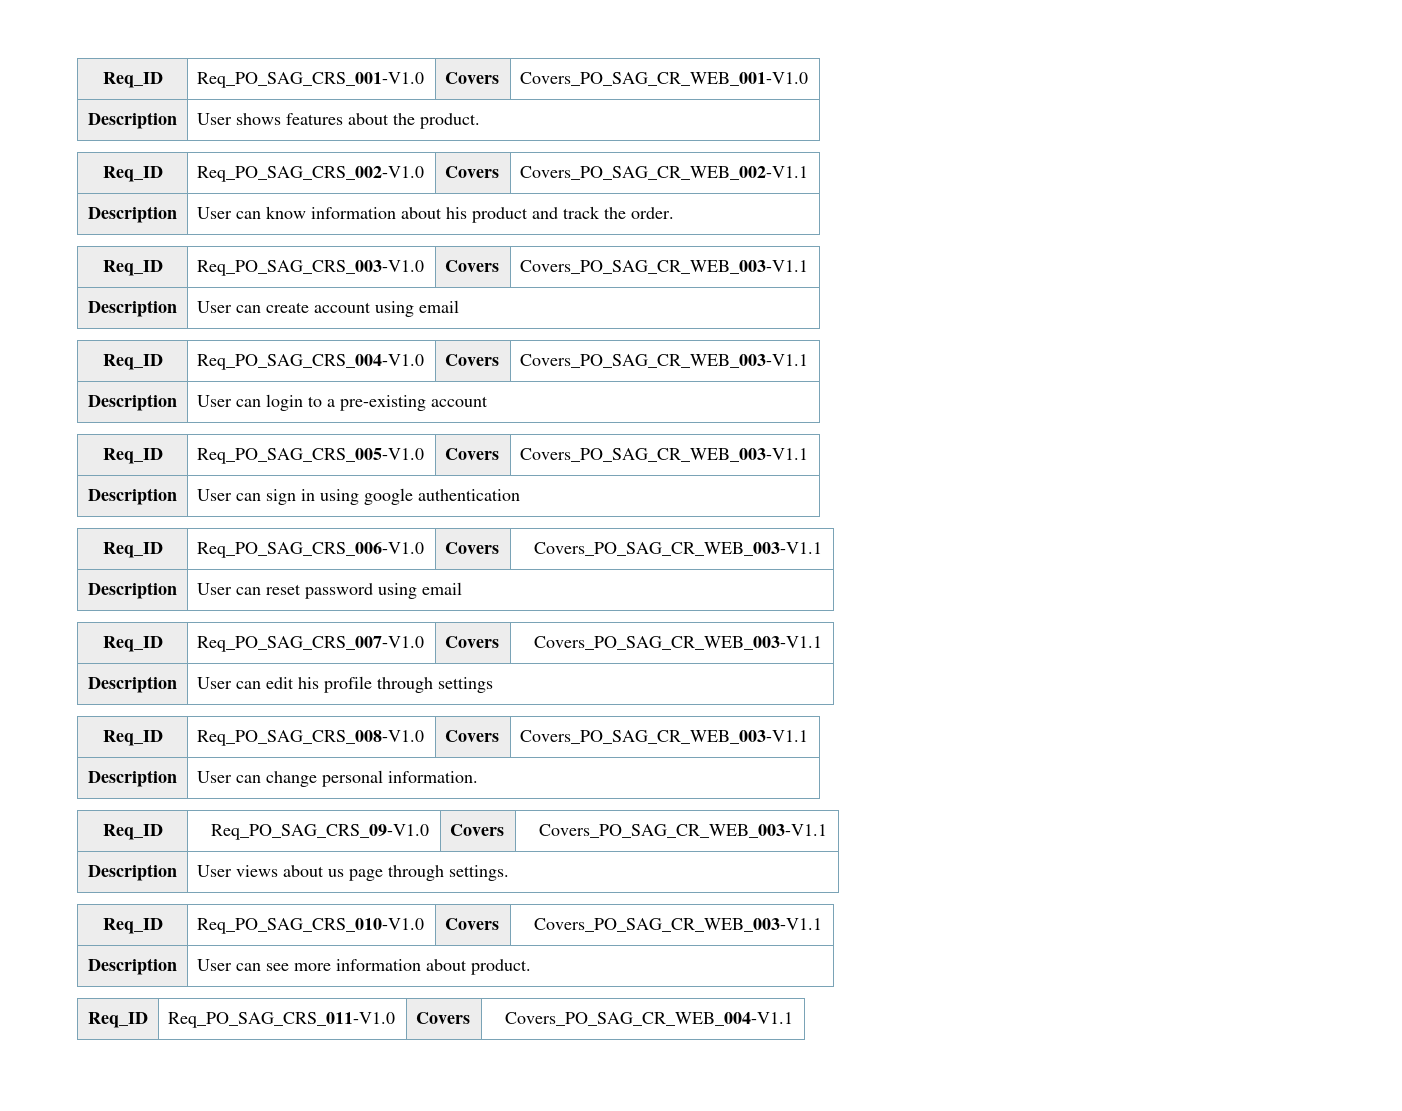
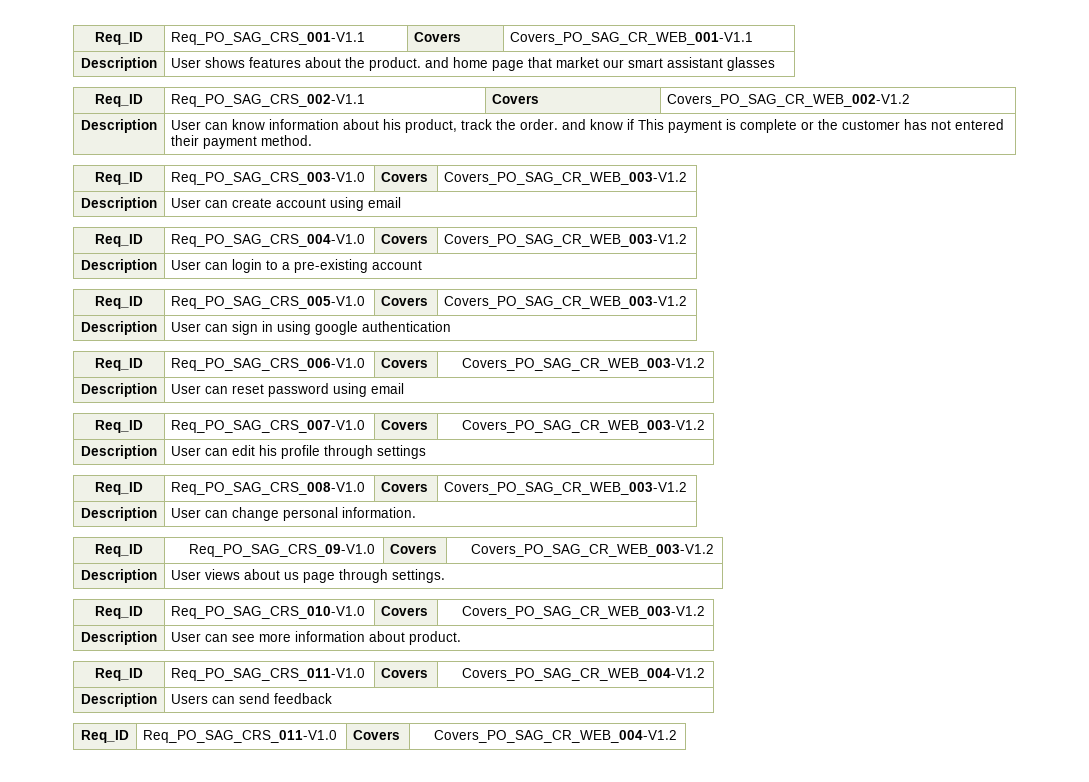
[102,72,163,88] [197,72,425,88] [445,72,500,84] [520,72,809,86] Req_ID | Req_PO_SAG_CRS_001-V1.0 | Covers | Covers_PO_SAG_CR_WEB_001-V1.0 -> [95,32,143,45] [171,32,366,45] [414,32,462,42] [510,32,754,45] Req_ID | Req_PO_SAG_CRS_001-V1.1 | Covers | Covers_PO_SAG_CR_WEB_001-V1.1
[102,166,163,182] [197,166,425,182] [445,166,500,178] [520,166,809,180] // Req_ID | Req_PO_SAG_CRS_002-V1.0 | Covers | Covers_PO_SAG_CR_WEB_002-V1.1 -> [425,57,776,71] [95,94,143,107] [171,94,366,107] [492,94,540,104] [667,94,911,107] and home page that market our smart assistant glasses // Req_ID | Req_PO_SAG_CRS_002-V1.1 | Covers | Covers_PO_SAG_CR_WEB_002-V1.2
[472,207,559,223] product and -> [405,119,458,133] product,
(675, 213) none -> [562,119,1005,133] [171,135,313,149] and know if This payment is complete or the customer has not entered their payment method.
[520,260,809,274] Covers_PO_SAG_CR_WEB_003-V1.1 -> [444,172,688,185] Covers_PO_SAG_CR_WEB_003-V1.2
[520,354,809,368] Covers_PO_SAG_CR_WEB_003-V1.1 -> [444,234,688,247] Covers_PO_SAG_CR_WEB_003-V1.2
[520,448,809,462] Covers_PO_SAG_CR_WEB_003-V1.1 -> [444,296,688,309] Covers_PO_SAG_CR_WEB_003-V1.2
[533,542,822,556] Covers_PO_SAG_CR_WEB_003-V1.1 -> [461,358,705,371] Covers_PO_SAG_CR_WEB_003-V1.2
[533,636,822,650] Covers_PO_SAG_CR_WEB_003-V1.1 -> [461,420,705,433] Covers_PO_SAG_CR_WEB_003-V1.2
[520,730,809,744] Covers_PO_SAG_CR_WEB_003-V1.1 -> [444,482,688,495] Covers_PO_SAG_CR_WEB_003-V1.2
[538,824,827,838] Covers_PO_SAG_CR_WEB_003-V1.1 -> [470,544,714,557] Covers_PO_SAG_CR_WEB_003-V1.2
[533,918,822,932] Covers_PO_SAG_CR_WEB_003-V1.1 -> [461,606,705,619] Covers_PO_SAG_CR_WEB_003-V1.2
[504,1012,793,1026] Covers_PO_SAG_CR_WEB_004-V1.1 -> [461,668,705,681] [81,693,157,707] [171,693,333,704] [81,730,129,743] [143,730,338,743] [353,730,401,740] [433,730,677,743] Covers_PO_SAG_CR_WEB_004-V1.2 // Description | Users can send feedback // Req_ID | Req_PO_SAG_CRS_011-V1.0 | Covers | Covers_PO_SAG_CR_WEB_004-V1.2

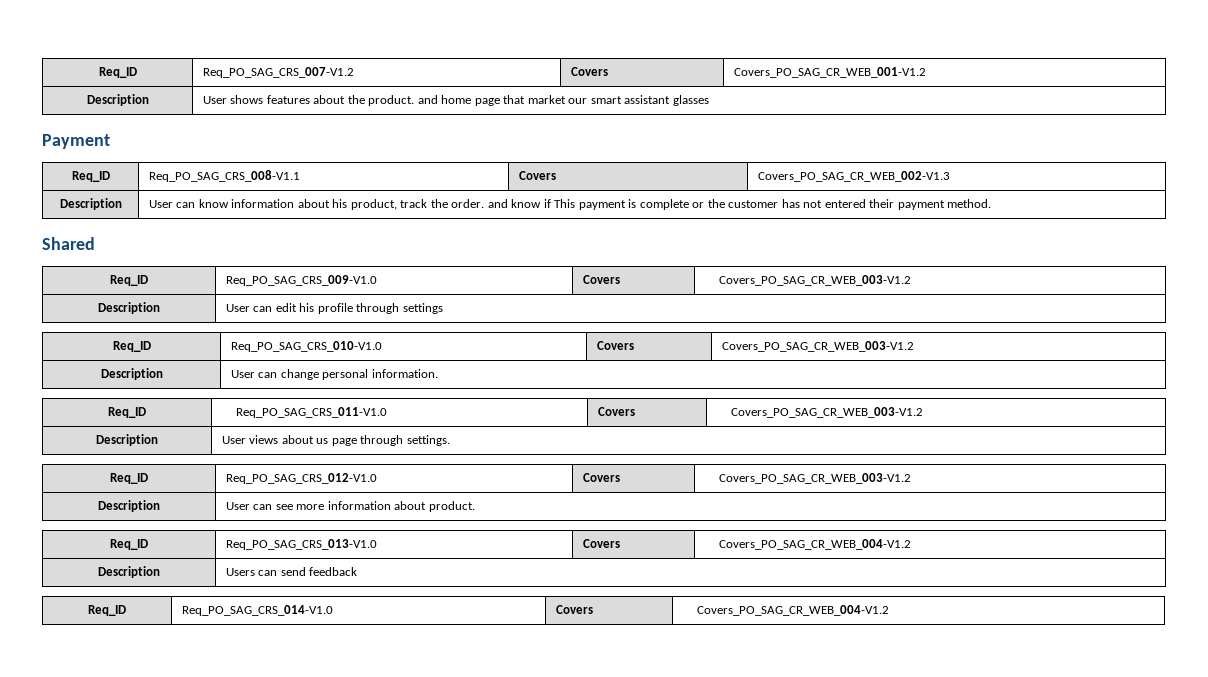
[95,32,143,45] [171,32,366,45] [414,32,462,42] [510,32,754,45] Req_ID | Req_PO_SAG_CRS_001-V1.1 | Covers | Covers_PO_SAG_CR_WEB_001-V1.1 -> [98,67,137,78] [202,67,354,78] [570,67,608,76] [733,67,926,78] Req_ID | Req_PO_SAG_CRS_007-V1.2 | Covers | Covers_PO_SAG_CR_WEB_001-V1.2
[95,94,143,107] [171,94,366,107] [492,94,540,104] [667,94,911,107] // Req_ID | Req_PO_SAG_CRS_002-V1.1 | Covers | Covers_PO_SAG_CR_WEB_002-V1.2 -> [42,134,110,149] [71,171,110,182] [148,170,300,182] [518,171,556,180] [757,171,950,182] // Payment // Req_ID | Req_PO_SAG_CRS_008-V1.1 | Covers | Covers_PO_SAG_CR_WEB_002-V1.3
[95,172,143,185] [171,172,366,185] [381,172,429,182] [444,172,688,185] [81,197,157,211] [171,197,402,211] [95,234,143,247] [171,234,366,247] [381,234,429,244] [444,234,688,247] [81,259,157,273] [171,259,423,273] [95,296,143,309] [171,296,366,309] [381,296,429,306] [444,296,688,309] [81,321,157,335] [171,321,452,335] [95,358,143,371] [171,358,366,371] [381,358,429,368] [461,358,705,371] [81,383,157,397] [171,383,405,397] [95,420,143,433] [171,420,366,433] // Req_ID | Req_PO_SAG_CRS_003-V1.0 | Covers | Covers_PO_SAG_CR_WEB_003-V1.2 // Description | User can create account using email // Req_ID | Req_PO_SAG_CRS_004-V1.0 | Covers | Covers_PO_SAG_CR_WEB_003-V1.2 // Description | User can login to a pre-existing account // Req_ID | Req_PO_SAG_CRS_005-V1.0 | Covers | Covers_PO_SAG_CR_WEB_003-V1.2 // Description | User can sign in using google authentication // Req_ID | Req_PO_SAG_CRS_006-V1.0 | Covers | Covers_PO_SAG_CR_WEB_003-V1.2 // Description | User can reset password using email // Req_ID | Req_PO_SAG_CRS_007-V1.0 -> [42,237,95,250] [110,275,148,286] [225,275,377,286] // Shared // Req_ID | Req_PO_SAG_CRS_009-V1.0
[171,482,366,495] Req_PO_SAG_CRS_008-V1.0 -> [230,341,382,352] Req_PO_SAG_CRS_010-V1.0
[188,544,375,557] Req_PO_SAG_CRS_09-V1.0 -> [235,407,387,418] Req_PO_SAG_CRS_011-V1.0
[171,606,366,619] Req_PO_SAG_CRS_010-V1.0 -> [225,473,377,484] Req_PO_SAG_CRS_012-V1.0
[171,668,366,681] Req_PO_SAG_CRS_011-V1.0 -> [225,539,377,550] Req_PO_SAG_CRS_013-V1.0
[143,730,338,743] Req_PO_SAG_CRS_011-V1.0 -> [181,605,333,616] Req_PO_SAG_CRS_014-V1.0

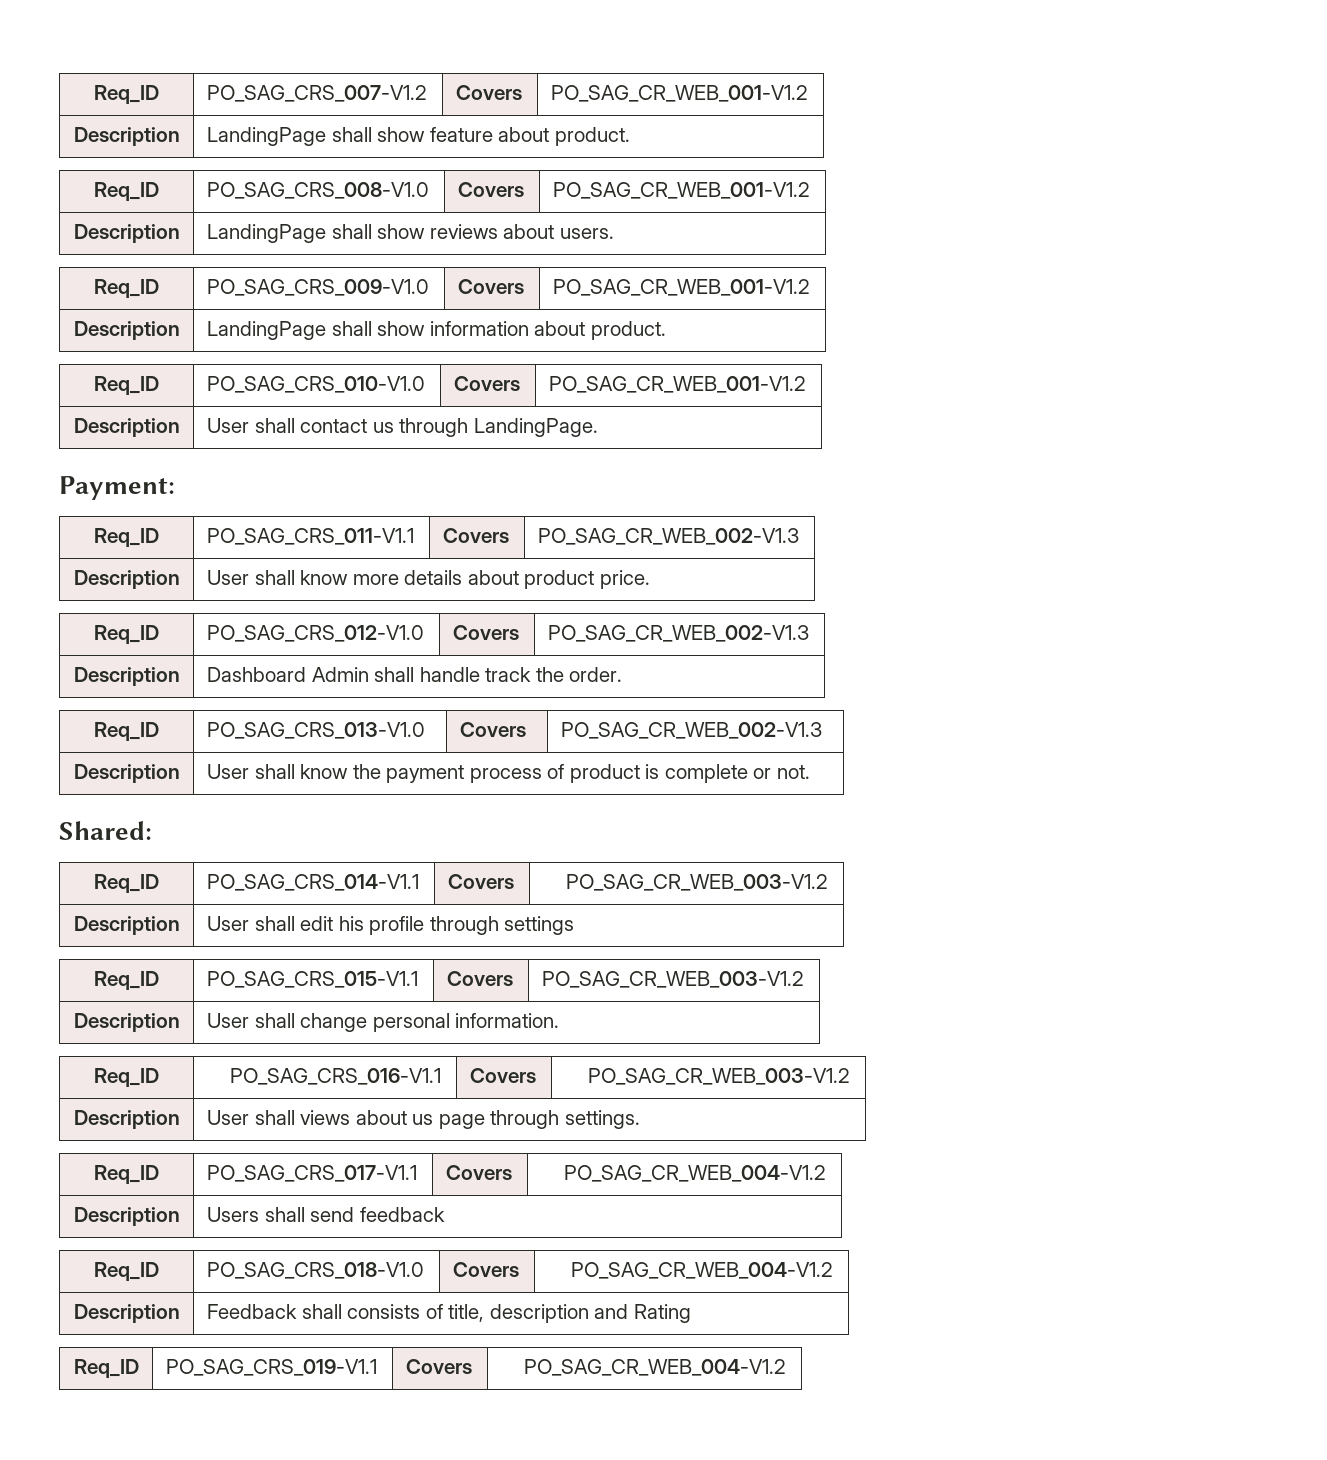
[98,67,137,78] [202,67,354,78] [570,67,608,76] [733,67,926,78] [86,94,149,106] [202,95,709,106] [42,134,110,149] [71,171,110,182] [148,170,300,182] [518,171,556,180] [757,171,950,182] [59,198,122,210] [148,199,992,210] [42,237,95,250] [110,275,148,286] [225,275,377,286] [582,275,620,284] [718,275,911,286] [98,302,160,314] [225,304,273,312] Req_ID | Req_PO_SAG_CRS_007-V1.2 | Covers | Covers_PO_SAG_CR_WEB_001-V1.2 // Description | User shows features about the product. and home page that market our smart assistant glasses // Payment // Req_ID | Req_PO_SAG_CRS_008-V1.1 | Covers | Covers_PO_SAG_CR_WEB_002-V1.3 // Description | User can know information about his product, track the order. and know if This payment is complete or the customer has not entered their payment method. // Shared // Req_ID | Req_PO_SAG_CRS_009-V1.0 | Covers | Covers_PO_SAG_CR_WEB_003-V1.2 // Description | User can -> [94,85,159,104] [206,85,427,102] [455,85,522,100] [550,85,808,102] [73,127,180,146] [206,127,630,146] [94,182,159,201] [206,182,429,199] [457,182,524,197] [552,182,810,199] [73,224,180,243] [206,224,614,243] [94,279,159,298] [206,279,429,296] [457,279,524,294] [552,279,810,296] [73,321,180,340] [206,321,666,340] [94,376,159,395] [206,376,425,393] [453,376,520,391] [548,376,806,393] [73,418,180,437] [206,418,598,437] [59,476,175,500] [94,528,159,547] [206,528,414,545] [442,528,509,543] [537,528,799,545] [73,570,180,589] [206,570,650,589] [94,625,159,644] [206,625,424,642] [452,625,519,640] [547,625,809,642] [73,667,180,686] [206,667,623,682] [94,722,159,741] [206,722,425,739] [459,722,526,737] [560,722,822,739] [73,764,180,783] [206,764,810,783] [59,821,152,840] [94,874,159,893] [206,874,419,891] [447,874,514,889] [565,874,828,891] [73,916,180,935] [206,916,295,931] Req_ID | PO_SAG_CRS_007-V1.2 | Covers | PO_SAG_CR_WEB_001-V1.2 // Description | LandingPage shall show feature about product. // Req_ID | PO_SAG_CRS_008-V1.0 | Covers | PO_SAG_CR_WEB_001-V1.2 // Description | LandingPage shall show reviews about users. // Req_ID | PO_SAG_CRS_009-V1.0 | Covers | PO_SAG_CR_WEB_001-V1.2 // Description | LandingPage shall show information about product. // Req_ID | PO_SAG_CRS_010-V1.0 | Covers | PO_SAG_CR_WEB_001-V1.2 // Description | User shall contact us through LandingPage. // Payment: // Req_ID | PO_SAG_CRS_011-V1.1 | Covers | PO_SAG_CR_WEB_002-V1.3 // Description | User shall know more details about product price. // Req_ID | PO_SAG_CRS_012-V1.0 | Covers | PO_SAG_CR_WEB_002-V1.3 // Description | Dashboard Admin shall handle track the order. // Req_ID | PO_SAG_CRS_013-V1.0 | Covers | PO_SAG_CR_WEB_002-V1.3 // Description | User shall know the payment process of product is complete or not. // Shared: // Req_ID | PO_SAG_CRS_014-V1.1 | Covers | PO_SAG_CR_WEB_003-V1.2 // Description | User shall
[230,341,382,352] [596,341,634,350] [721,341,914,352] [100,368,163,380] [230,370,278,378] Req_PO_SAG_CRS_010-V1.0 | Covers | Covers_PO_SAG_CR_WEB_003-V1.2 // Description | User can -> [206,971,418,988] [446,971,513,986] [541,971,804,988] [73,1013,180,1032] [206,1013,295,1028] PO_SAG_CRS_015-V1.1 | Covers | PO_SAG_CR_WEB_003-V1.2 // Description | User shall
[235,407,387,418] [597,407,635,416] [730,407,923,418] [96,434,158,446] [221,436,246,444] Req_PO_SAG_CRS_011-V1.0 | Covers | Covers_PO_SAG_CR_WEB_003-V1.2 // Description | User -> [229,1068,441,1085] [469,1068,536,1083] [587,1068,850,1085] [73,1110,180,1129] [206,1110,295,1125] PO_SAG_CRS_016-V1.1 | Covers | PO_SAG_CR_WEB_003-V1.2 // Description | User shall
[225,473,377,484] [582,473,620,482] [718,473,911,484] [98,500,160,512] [225,501,475,512] [110,539,148,550] [225,539,377,550] [582,539,620,548] [718,539,911,550] Req_PO_SAG_CRS_012-V1.0 | Covers | Covers_PO_SAG_CR_WEB_003-V1.2 // Description | User can see more information about product. // Req_ID | Req_PO_SAG_CRS_013-V1.0 | Covers | Covers_PO_SAG_CR_WEB_004-V1.2 -> [206,1165,417,1182] [445,1165,512,1180] [563,1165,826,1182] PO_SAG_CRS_017-V1.1 | Covers | PO_SAG_CR_WEB_004-V1.2
[258,570,278,576] can -> [264,1207,305,1222] shall
[181,605,333,616] [555,605,593,614] [696,605,889,616] Req_PO_SAG_CRS_014-V1.0 | Covers | Covers_PO_SAG_CR_WEB_004-V1.2 -> [206,1262,424,1279] [452,1262,519,1277] [570,1262,833,1279] [73,1304,180,1323] [206,1304,691,1323] [73,1359,139,1378] [165,1359,377,1376] [405,1359,472,1374] [523,1359,786,1376] PO_SAG_CRS_018-V1.0 | Covers | PO_SAG_CR_WEB_004-V1.2 // Description | Feedback shall consists of title, description and Rating // Req_ID | PO_SAG_CRS_019-V1.1 | Covers | PO_SAG_CR_WEB_004-V1.2

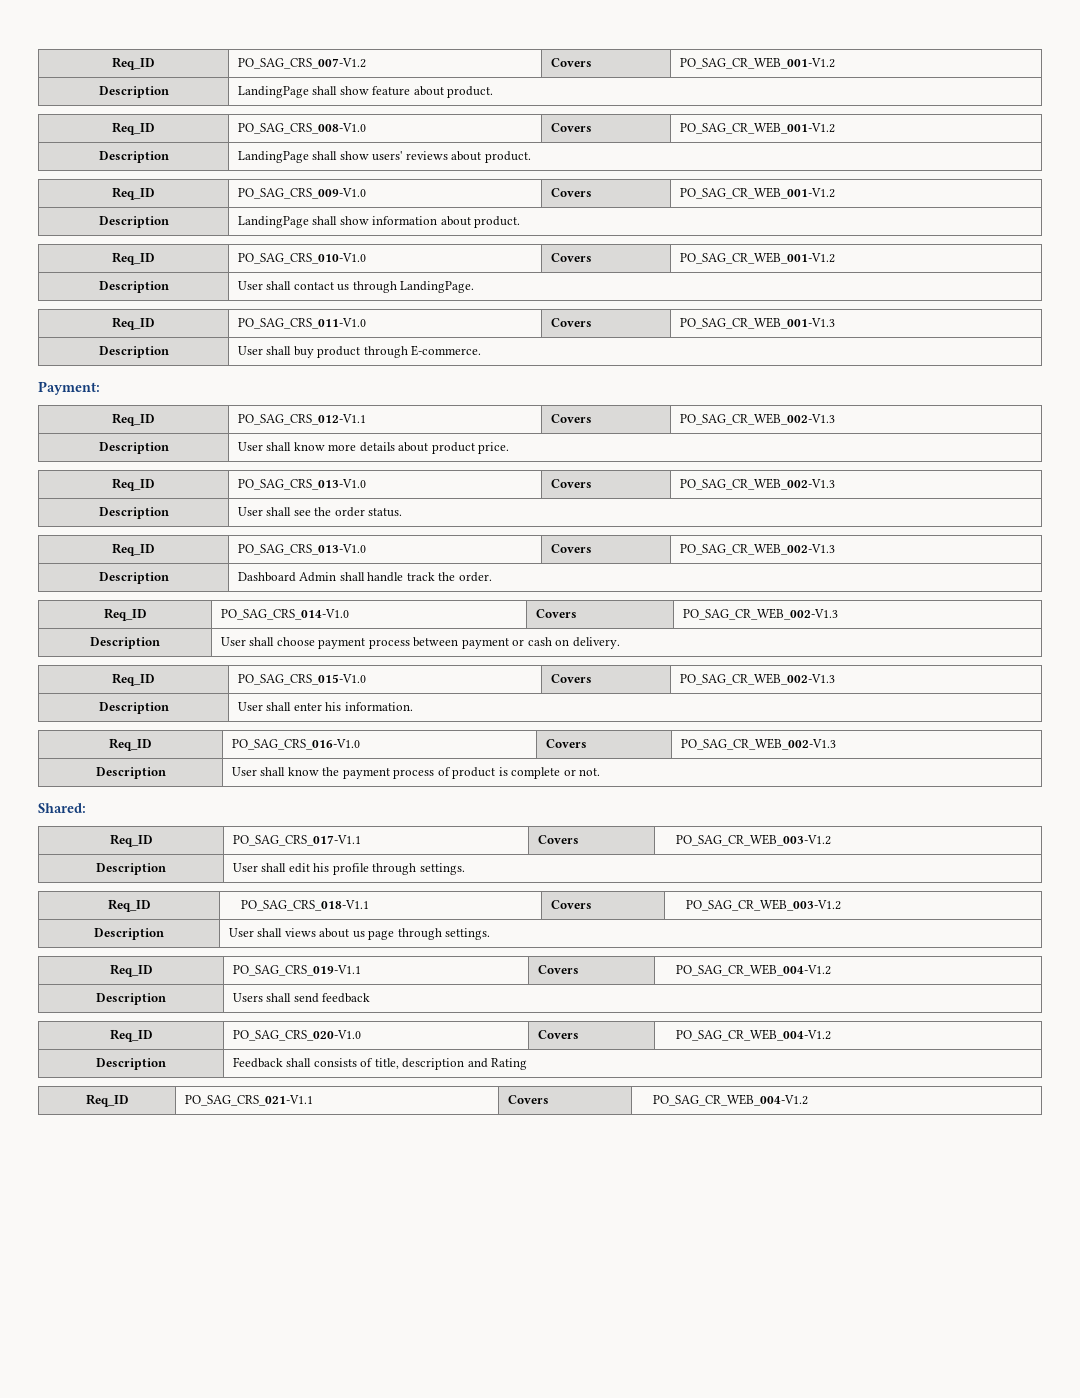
(426, 231) none -> [372,151,403,161] users'
[559,228,614,239] users. -> [484,151,531,163] product.
(598, 427) none -> [112,317,155,330] [237,318,366,329] [550,318,592,327] [679,317,835,329] [98,346,169,358] [237,345,482,358] // Req_ID | PO_SAG_CRS_011-V1.0 | Covers | PO_SAG_CR_WEB_001-V1.3 // Description | User shall buy product through E-commerce.
[206,528,414,545] PO_SAG_CRS_011-V1.1 -> [237,414,366,425] PO_SAG_CRS_012-V1.1
[206,625,424,642] PO_SAG_CRS_012-V1.0 -> [237,479,366,490] [550,479,592,488] [679,478,835,490] [98,507,169,519] [237,507,403,517] [112,543,155,556] [237,544,366,555] PO_SAG_CRS_013-V1.0 | Covers | PO_SAG_CR_WEB_002-V1.3 // Description | User shall see the order status. // Req_ID | PO_SAG_CRS_013-V1.0
[206,722,425,739] PO_SAG_CRS_013-V1.0 -> [220,609,349,620] [535,609,577,618] [682,608,838,620] [90,637,160,649] [220,637,620,649] [112,673,155,686] [237,674,366,685] [550,674,592,683] [679,673,835,685] [98,702,169,714] [237,702,413,711] [109,738,152,751] [231,739,360,750] PO_SAG_CRS_014-V1.0 | Covers | PO_SAG_CR_WEB_002-V1.3 // Description | User shall choose payment process between payment or cash on delivery. // Req_ID | PO_SAG_CRS_015-V1.0 | Covers | PO_SAG_CR_WEB_002-V1.3 // Description | User shall enter his information. // Req_ID | PO_SAG_CRS_016-V1.0
[206,874,419,891] PO_SAG_CRS_014-V1.1 -> [232,835,361,846] PO_SAG_CRS_017-V1.1
[504,916,575,935] [94,971,159,990] [206,971,418,988] [446,971,513,986] [541,971,804,988] [73,1013,180,1032] [206,1013,560,1032] [94,1068,159,1087] [229,1068,441,1085] settings // Req_ID | PO_SAG_CRS_015-V1.1 | Covers | PO_SAG_CR_WEB_003-V1.2 // Description | User shall change personal information. // Req_ID | PO_SAG_CRS_016-V1.1 -> [419,863,465,875] [107,899,151,912] [241,900,370,911] settings. // Req_ID | PO_SAG_CRS_018-V1.1
[206,1165,417,1182] PO_SAG_CRS_017-V1.1 -> [232,965,361,976] PO_SAG_CRS_019-V1.1
[206,1262,424,1279] PO_SAG_CRS_018-V1.0 -> [232,1030,361,1041] PO_SAG_CRS_020-V1.0
[165,1359,377,1376] PO_SAG_CRS_019-V1.1 -> [184,1095,313,1106] PO_SAG_CRS_021-V1.1

